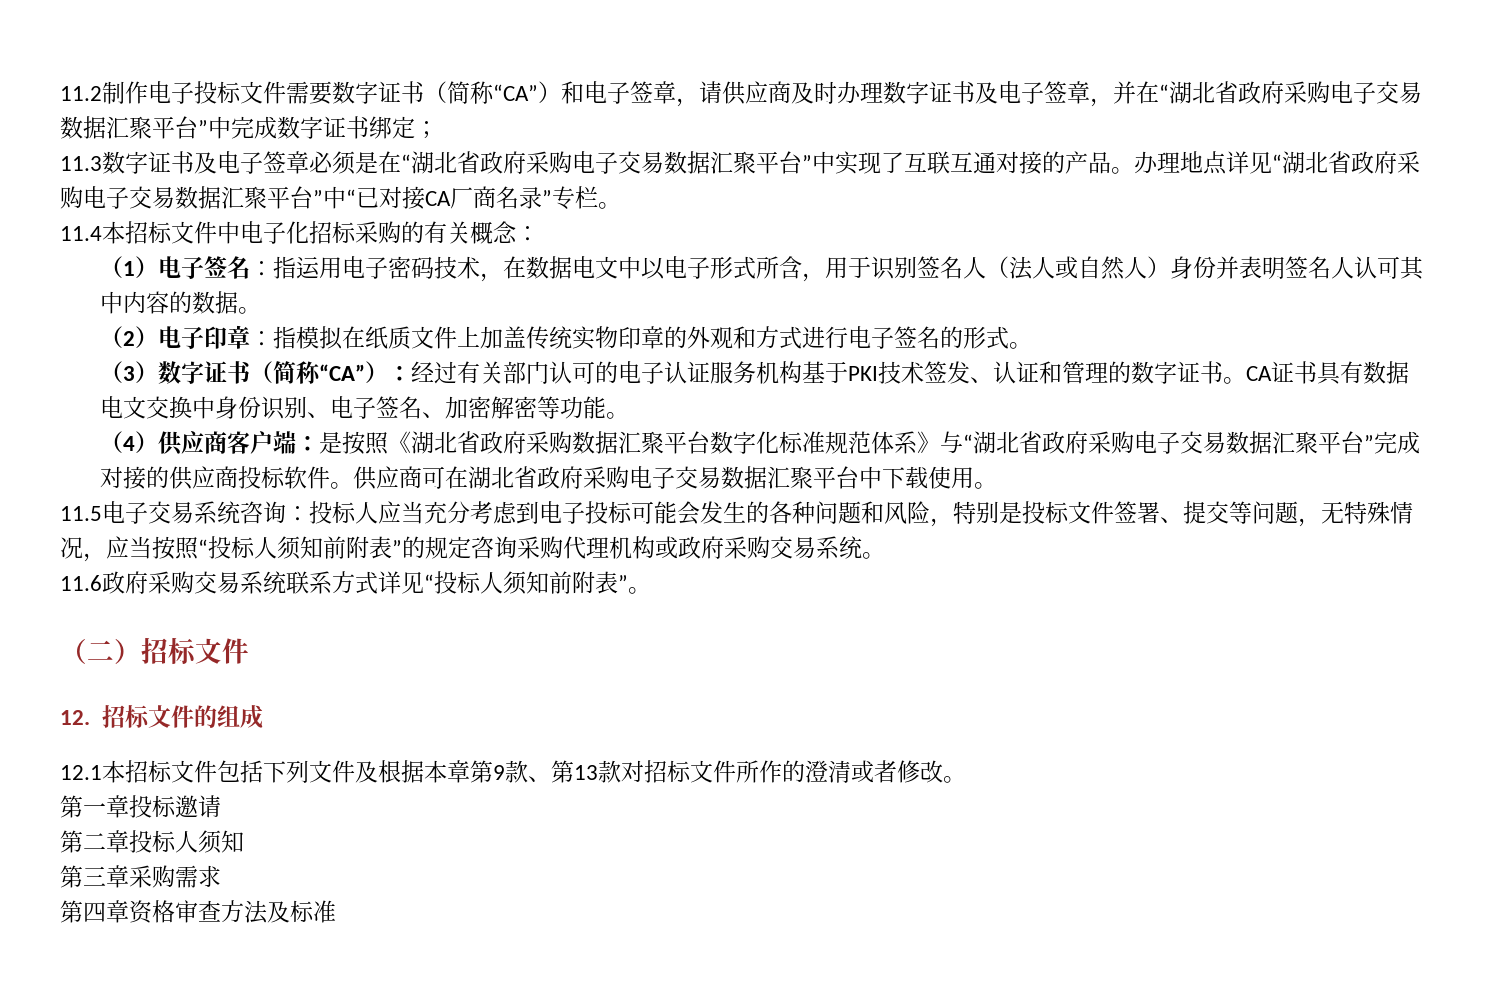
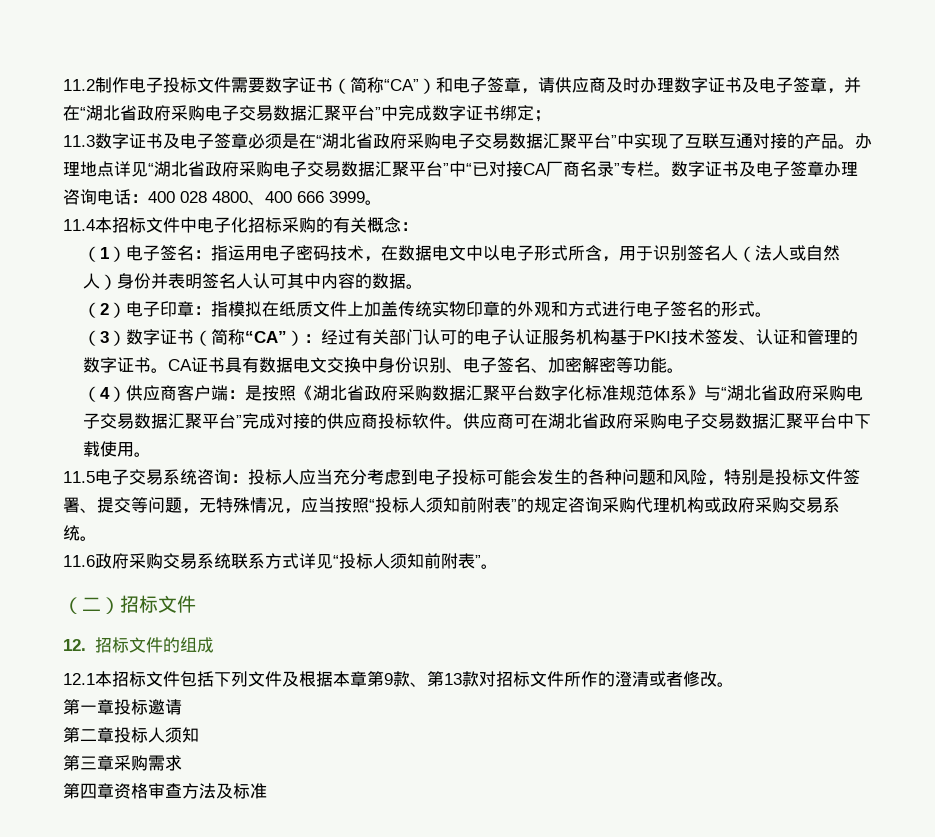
(621, 205) none -> [671,161,858,177] [63,189,382,205] 数字证书及电子签章办理咨询电话：400 028 4800、400 666 3999。

